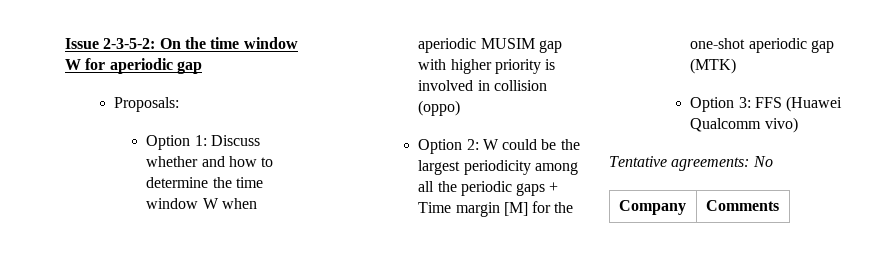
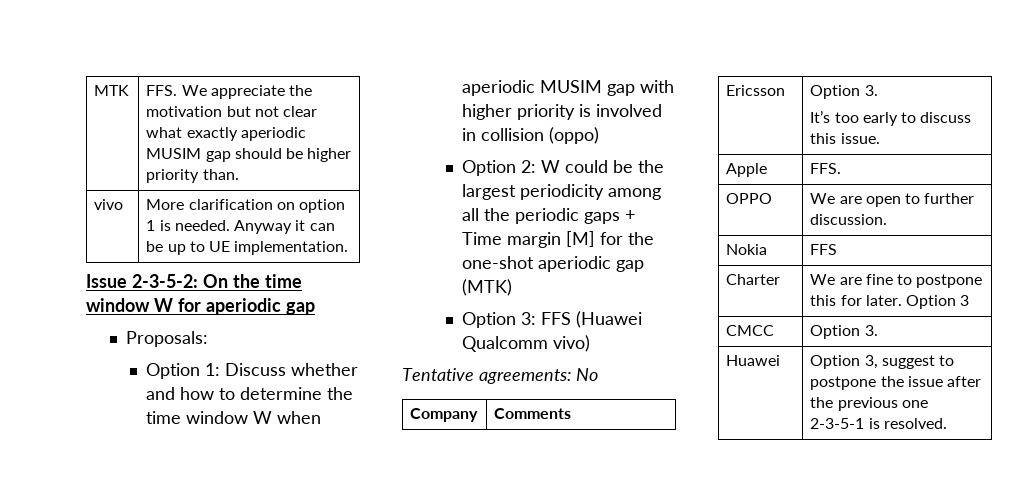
(65, 43) none -> [94,85,130,96] [146,85,313,99] [146,106,318,117] [146,127,306,141] [146,148,352,162] [146,169,239,183] [94,199,124,210] [146,199,346,213] [146,220,335,234] [146,241,349,255] MTK | FFS. We appreciate the motivation but not clear what exactly aperiodic MUSIM gap should be higher priority than. // vivo | More clarification on option 1 is needed. Anyway it can be up to UE implementation. //
(779, 205) none -> [726,85,786,96] [810,85,878,99] [810,110,972,126] [810,133,880,144] [726,163,768,177] [810,163,842,174] [726,193,773,204] [810,193,975,207] [810,214,888,225] [726,244,768,255] [810,244,838,255] [726,274,781,285] [810,274,983,288] [810,295,970,309] [726,325,775,336] [810,325,878,339] [726,355,781,366] [810,355,955,369] [810,376,982,390] [810,397,928,411] [810,418,947,429] // Ericsson | Option 3. // It’s too early to discuss this issue. // Apple | FFS. // OPPO | We are open to further discussion. // Nokia | FFS // Charter | We are fine to postpone this for later. Option 3 // CMCC | Option 3. // Huawei | Option 3, suggest to postpone the issue after the previous one 2-3-5-1 is resolved.

